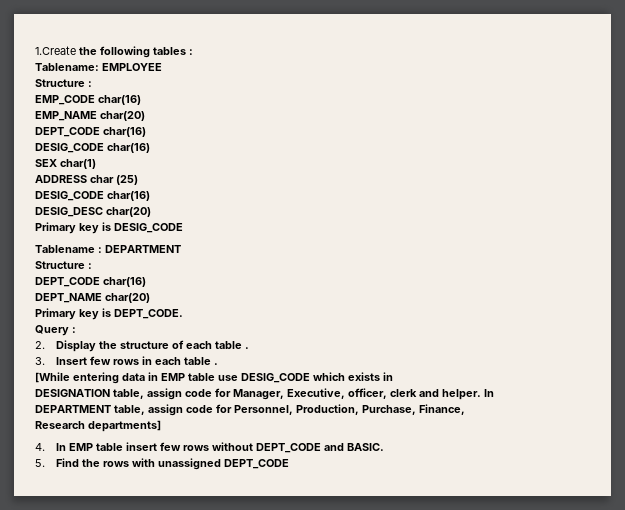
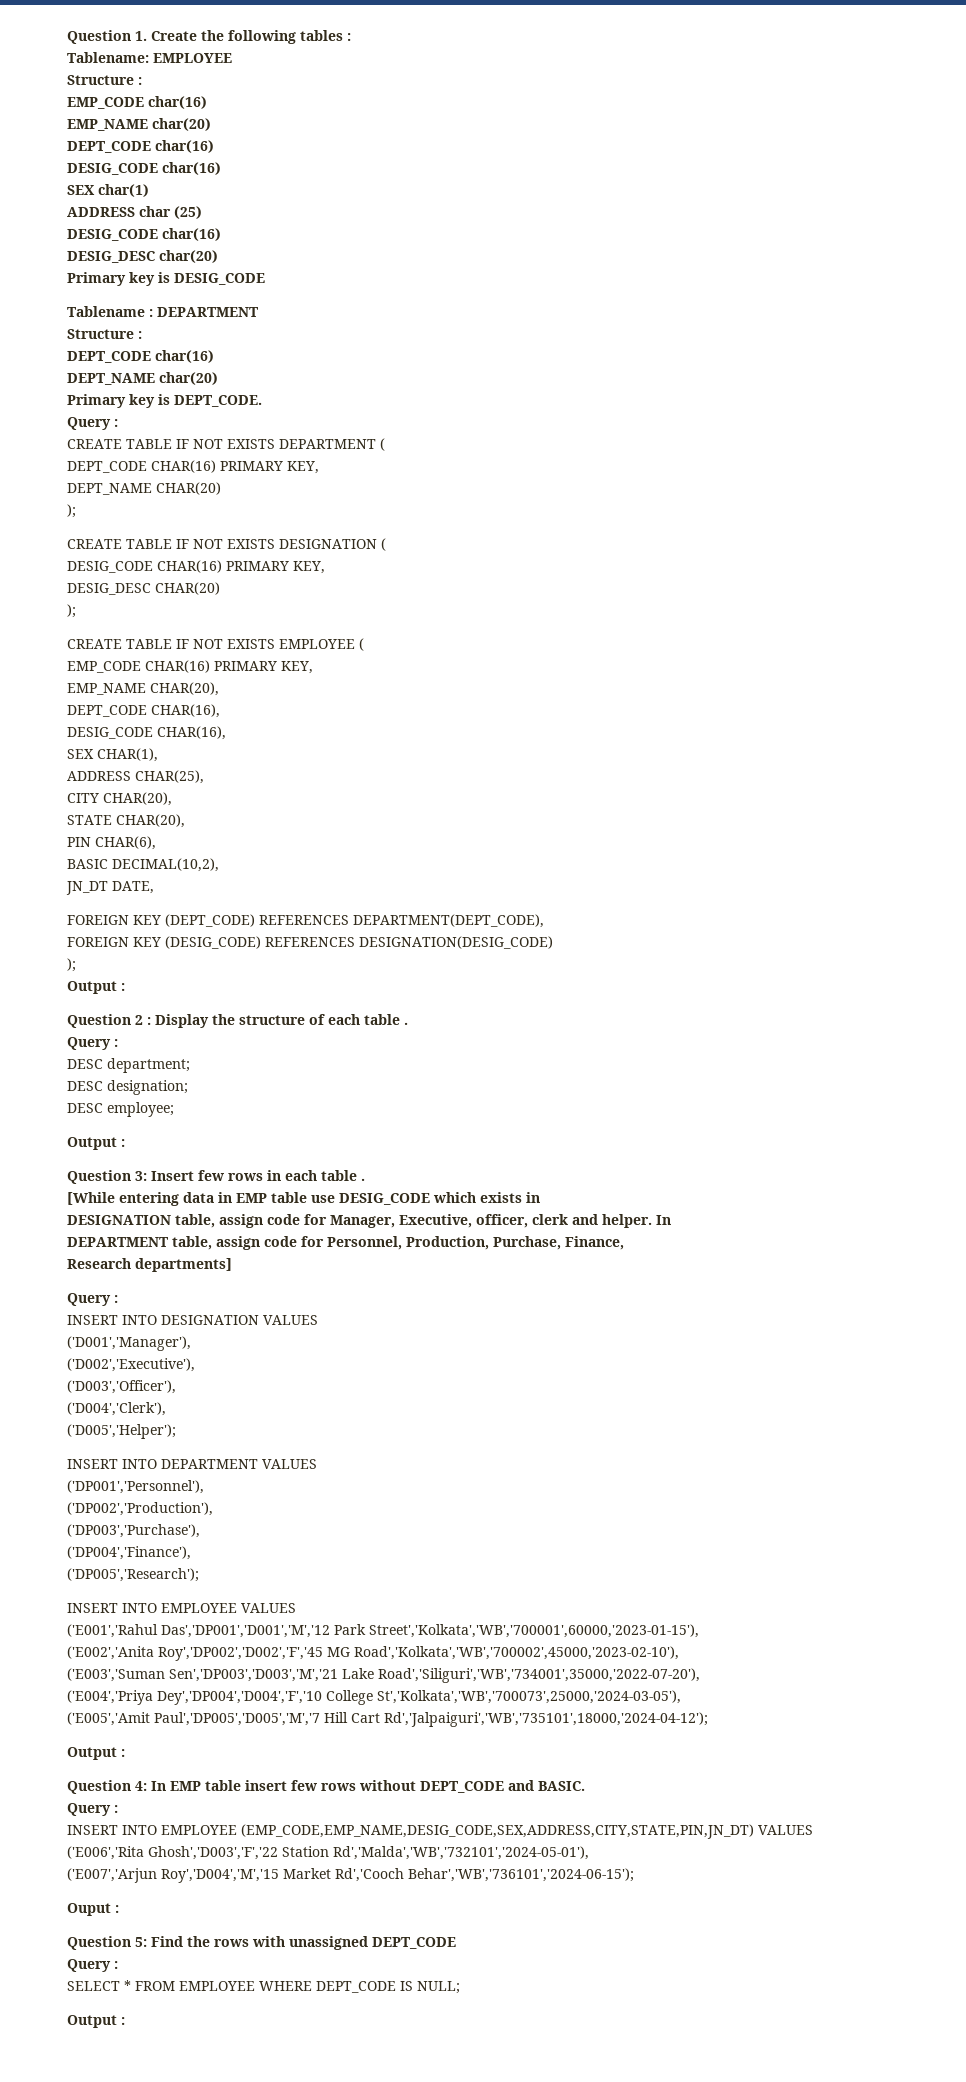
[35,46,76,55] 1.Create -> [67,30,197,44] Question 1. Create
[35,341,45,349] 2. -> [67,438,385,451] [67,460,319,474] [67,482,221,495] [67,504,76,518] [67,538,386,551] [67,560,325,574] [67,582,220,595] [67,604,76,618] [67,638,364,651] [67,660,313,674] [67,682,219,696] [67,704,220,718] [67,726,226,740] [67,748,158,762] [67,770,204,784] [67,792,172,806] [67,814,185,828] [67,836,156,850] [67,858,219,872] [66,881,154,895] [67,914,544,928] [67,936,553,949] [67,958,76,972] [67,981,125,994] [67,1014,151,1028] CREATE TABLE IF NOT EXISTS DEPARTMENT ( // DEPT_CODE CHAR(16) PRIMARY KEY, // DEPT_NAME CHAR(20) // ); // CREATE TABLE IF NOT EXISTS DESIGNATION ( // DESIG_CODE CHAR(16) PRIMARY KEY, // DESIG_DESC CHAR(20) // ); // CREATE TABLE IF NOT EXISTS EMPLOYEE ( // EMP_CODE CHAR(16) PRIMARY KEY, // EMP_NAME CHAR(20), // DEPT_CODE CHAR(16), // DESIG_CODE CHAR(16), // SEX CHAR(1), // ADDRESS CHAR(25), // CITY CHAR(20), // STATE CHAR(20), // PIN CHAR(6), // BASIC DECIMAL(10,2), // JN_DT DATE, // FOREIGN KEY (DEPT_CODE) REFERENCES DEPARTMENT(DEPT_CODE), // FOREIGN KEY (DESIG_CODE) REFERENCES DESIGNATION(DESIG_CODE) // ); // Output : // Question 2 :
[35,357,45,365] 3. -> [67,1037,118,1050] [67,1058,190,1073] [67,1080,188,1095] [67,1102,174,1117] [67,1137,125,1150] [67,1170,147,1184] Query : // DESC department; // DESC designation; // DESC employee; // Output : // Question 3:
[35,443,45,451] 4. -> [67,1293,118,1306] [67,1315,318,1325] [67,1336,191,1351] [67,1358,195,1372] [67,1380,176,1394] [67,1402,166,1416] [67,1424,176,1439] [67,1459,317,1469] [67,1480,204,1494] [67,1502,213,1516] [67,1524,200,1538] [67,1546,191,1560] [67,1568,199,1582] [67,1603,296,1613] [67,1624,699,1638] [67,1646,679,1661] [67,1668,700,1683] [67,1690,681,1705] [67,1712,708,1727] [67,1747,125,1760] [67,1780,147,1794] Query : // INSERT INTO DESIGNATION VALUES // ('D001','Manager'), // ('D002','Executive'), // ('D003','Officer'), // ('D004','Clerk'), // ('D005','Helper'); // INSERT INTO DEPARTMENT VALUES // ('DP001','Personnel'), // ('DP002','Production'), // ('DP003','Purchase'), // ('DP004','Finance'), // ('DP005','Research'); // INSERT INTO EMPLOYEE VALUES // ('E001','Rahul Das','DP001','D001','M','12 Park Street','Kolkata','WB','700001',60000,'2023-01-15'), // ('E002','Anita Roy','DP002','D002','F','45 MG Road','Kolkata','WB','700002',45000,'2023-02-10'), // ('E003','Suman Sen','DP003','D003','M','21 Lake Road','Siliguri','WB','734001',35000,'2022-07-20'), // ('E004','Priya Dey','DP004','D004','F','10 College St','Kolkata','WB','700073',25000,'2024-03-05'), // ('E005','Amit Paul','DP005','D005','M','7 Hill Cart Rd','Jalpaiguri','WB','735101',18000,'2024-04-12'); // Output : // Question 4:
[35,459,45,467] 5. -> [67,1803,118,1816] [67,1824,813,1839] [67,1846,589,1860] [67,1868,634,1883] [67,1903,119,1916] [67,1936,147,1950] Query : // INSERT INTO EMPLOYEE (EMP_CODE,EMP_NAME,DESIG_CODE,SEX,ADDRESS,CITY,STATE,PIN,JN_DT) VALUES // ('E006','Rita Ghosh','D003','F','22 Station Rd','Malda','WB','732101','2024-05-01'), // ('E007','Arjun Roy','D004','M','15 Market Rd','Cooch Behar','WB','736101','2024-06-15'); // Ouput : // Question 5:
(290, 464) none -> [67,1959,118,1972] [67,1980,460,1994] [67,2015,125,2028] // Query : // SELECT * FROM EMPLOYEE WHERE DEPT_CODE IS NULL; // Output :

